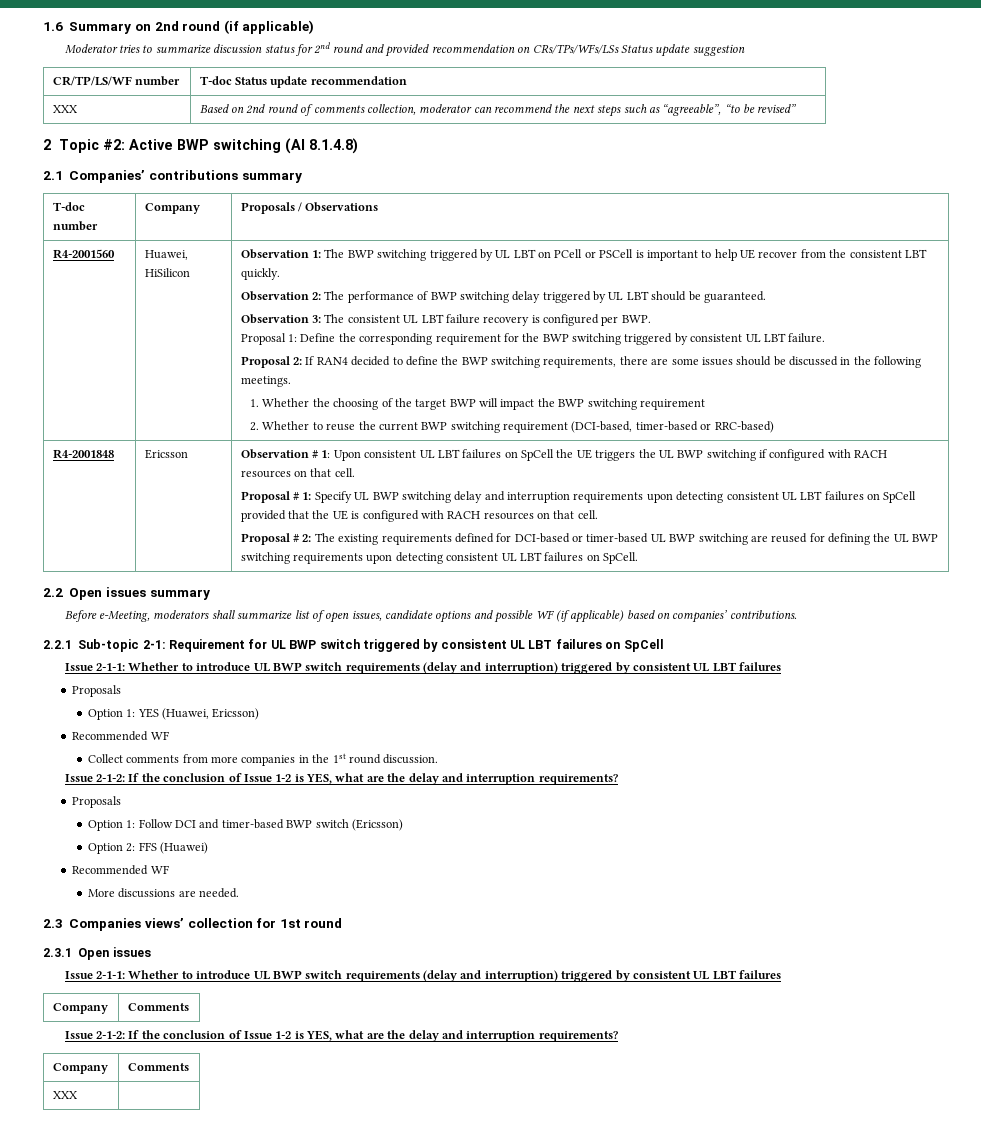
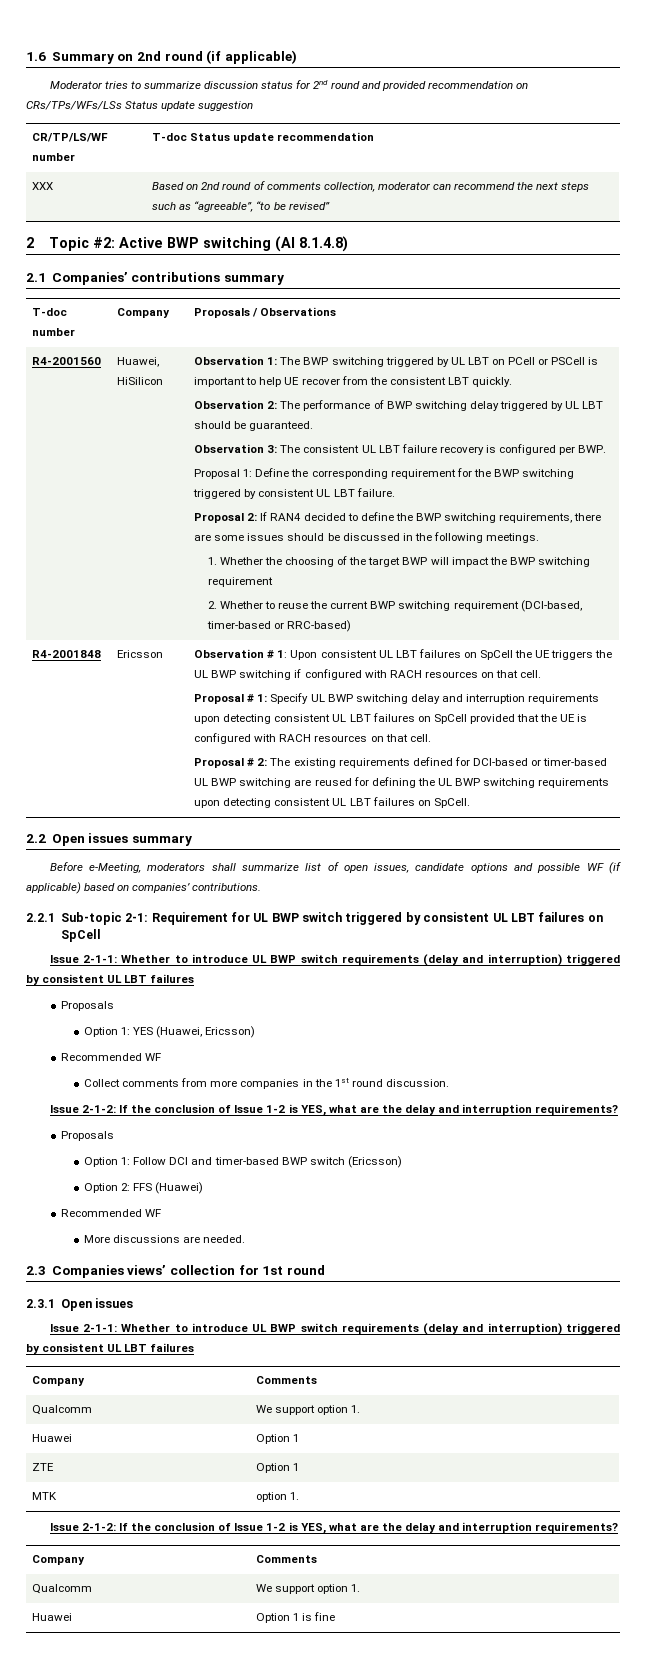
(189, 1007) none -> [32,1405,93,1415] [256,1405,361,1415] [32,1434,73,1442] [256,1434,300,1444] [32,1463,55,1471] [256,1463,300,1473] [32,1492,58,1500] [256,1492,300,1502] // Qualcomm | We support option 1. // Huawei | Option 1 // ZTE | Option 1 // MTK | option 1.
[52,1091,78,1099] XXX | -> [32,1584,93,1594] [256,1584,361,1594] [32,1613,73,1621] [256,1612,336,1623] Qualcomm | We support option 1. // Huawei | Option 1 is fine

